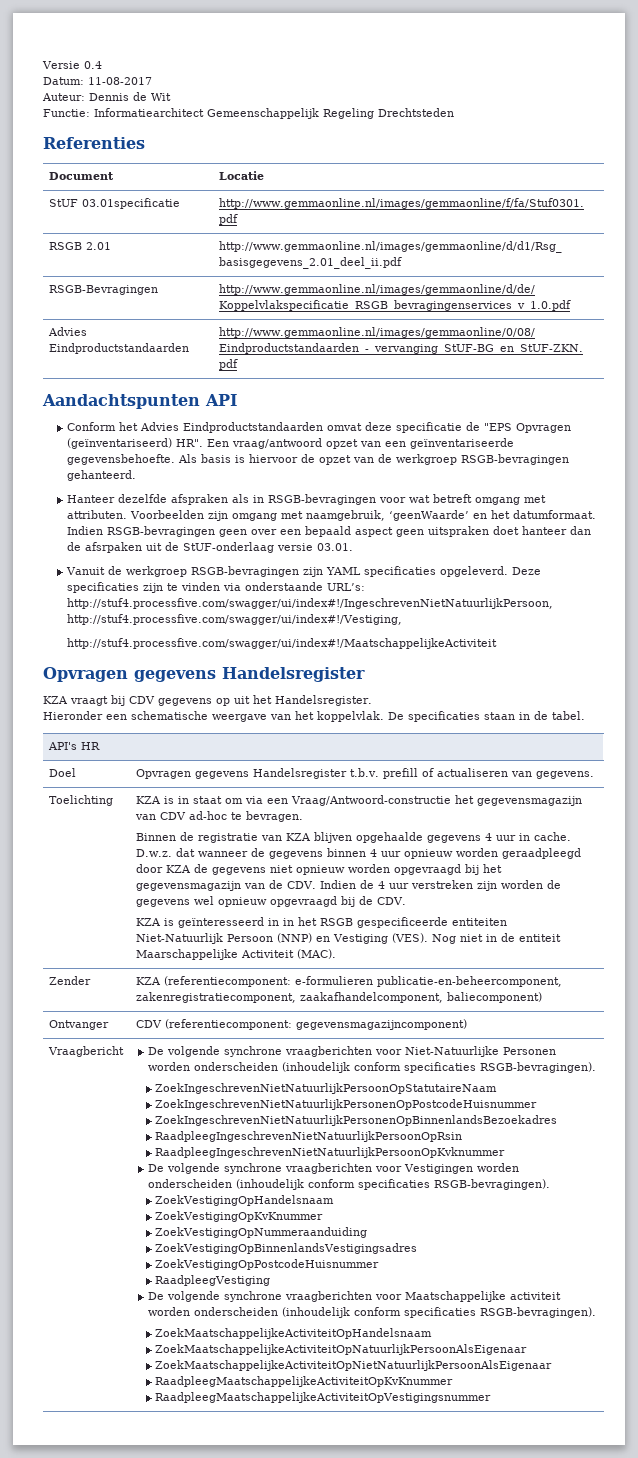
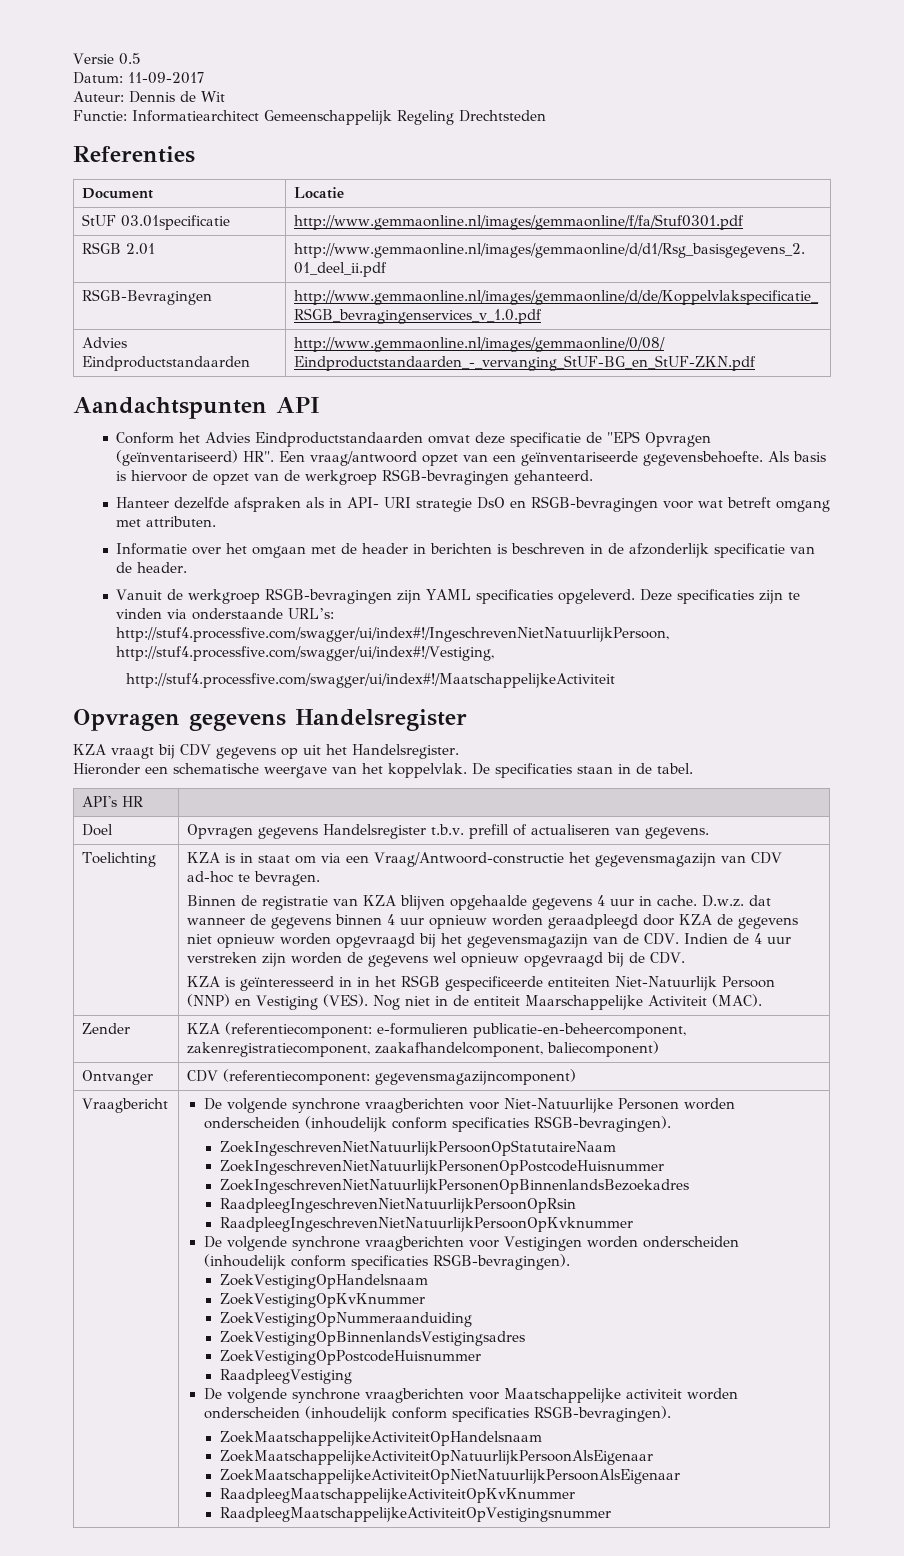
[84,61,102,69] 0.4 -> [118,53,141,65] 0.5
[88,77,152,85] 11-08-2017 -> [128,72,204,84] 11-09-2017
(265, 499) none -> [347,497,527,512] API- URI strategie DsO en
[130,510,597,521] [67,526,592,537] [67,542,354,553] Voorbeelden zijn omgang met naamgebruik, ‘geenWaarde’ en het datumformaat. Indien RSGB-bevragingen geen over een bepaald aspect geen uitspraken doet hanteer dan de afsrpaken uit de StUF-onderlaag versie 03.01. -> [116,543,816,558] [116,562,188,573] // Informatie over het omgaan met de header in berichten is beschreven in de afzonderlijk specificatie van de header.

